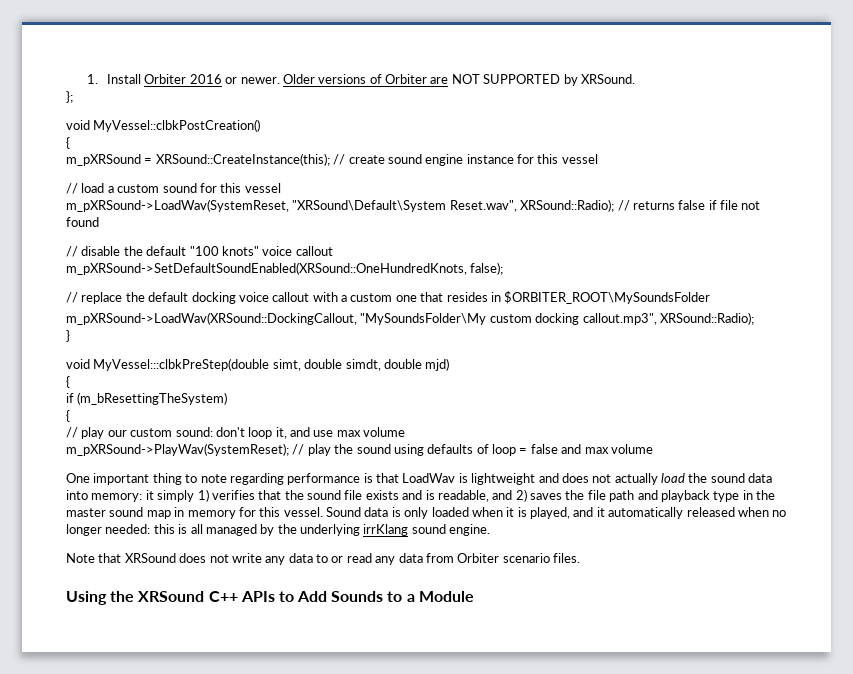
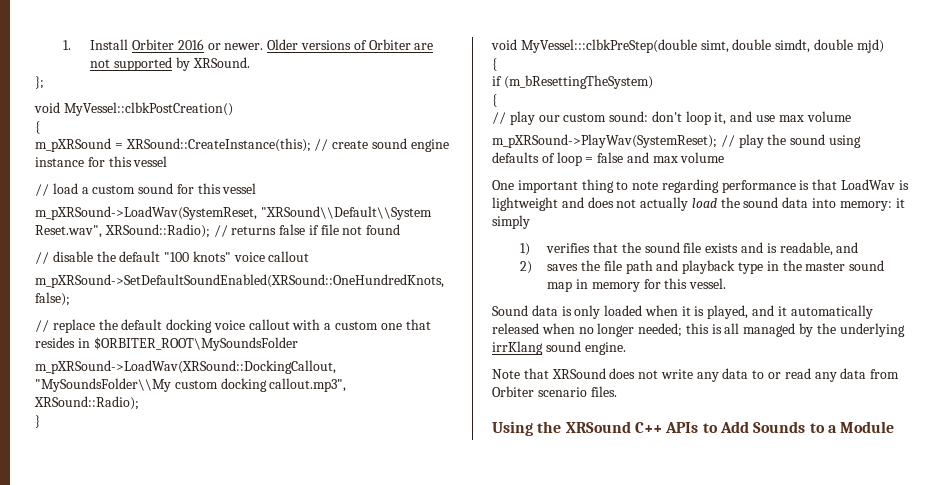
[451,74,561,84] NOT SUPPORTED -> [90,57,173,71] not supported
[292,200,447,212] "XRSound\Default\System -> [260,206,432,220] "XRSound\\Default\\System
[360,313,487,325] "MySoundsFolder\My -> [35,378,171,392] "MySoundsFolder\\My
(195, 496) none -> (530, 222) //
(513, 495) none -> (859, 247) //
(323, 512) none -> (727, 283) //
[105,524,151,534] needed: -> [638,323,683,337] needed;

